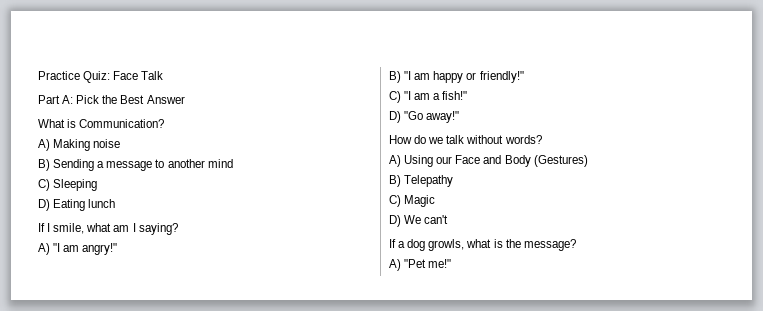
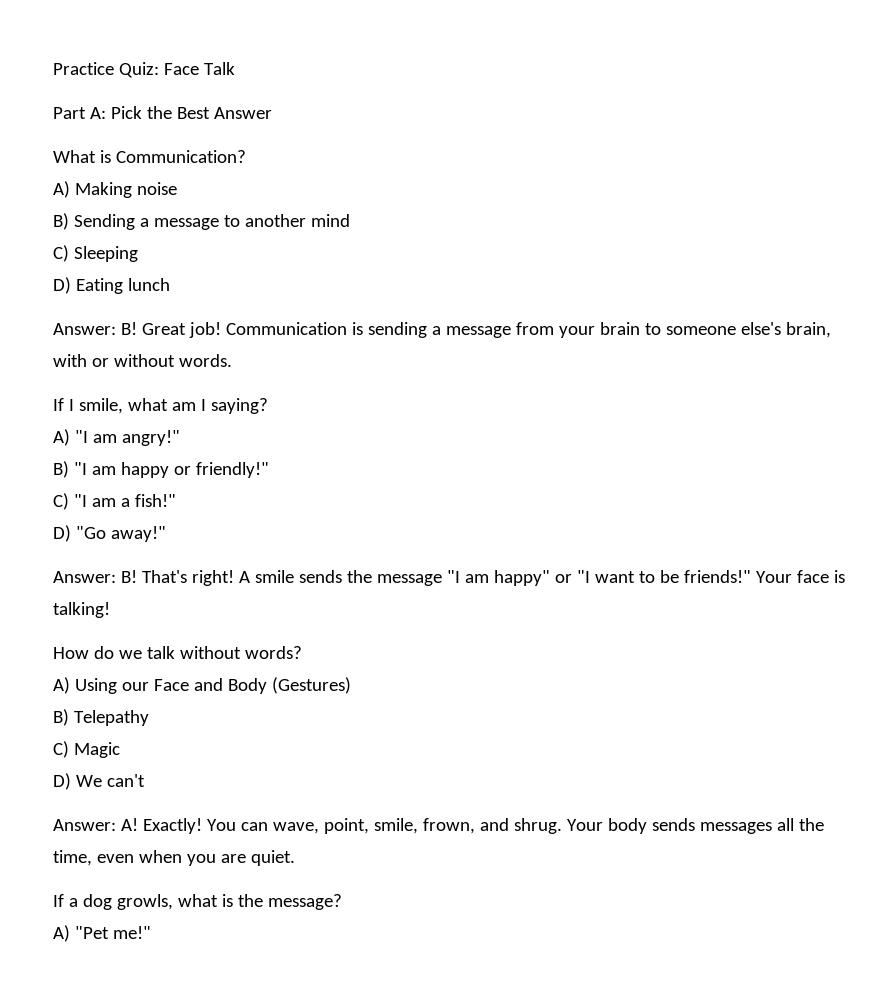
(116, 203) none -> [53,322,831,338] [53,354,232,367] // Answer: B! Great job! Communication is sending a message from your brain to someone else's brain, with or without words.
(460, 117) none -> [53,570,845,586] [53,602,110,618] // Answer: B! That's right! A smile sends the message "I am happy" or "I want to be friends!" Your face is talking!
(449, 219) none -> [53,818,824,834] [53,850,295,866] // Answer: A! Exactly! You can wave, point, smile, frown, and shrug. Your body sends messages all the time, even when you are quiet.

